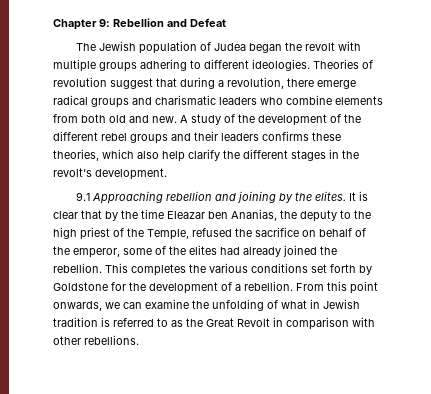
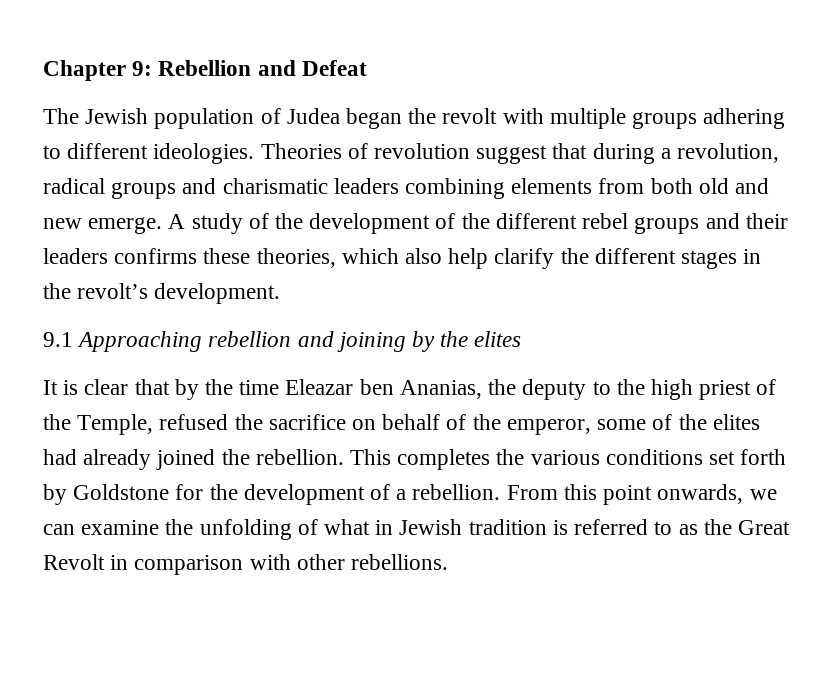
[287,78,356,89] there emerge -> (780, 153) none
[260,95,332,105] who combine -> [405,178,506,199] combining
[152,116,177,123] new. -> [43,217,163,234] new emerge.
[314,191,346,201] elites. -> [474,331,522,347] elites //

